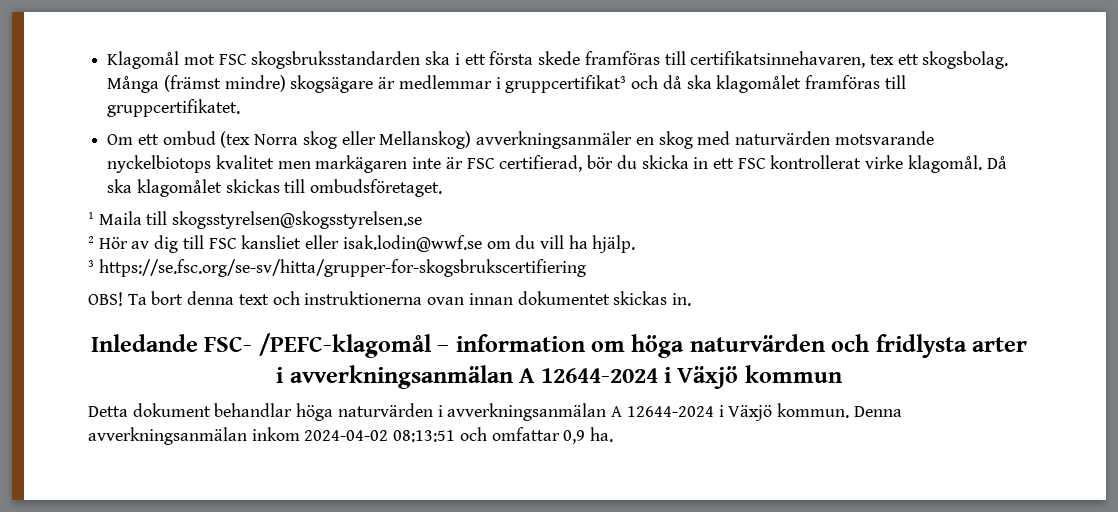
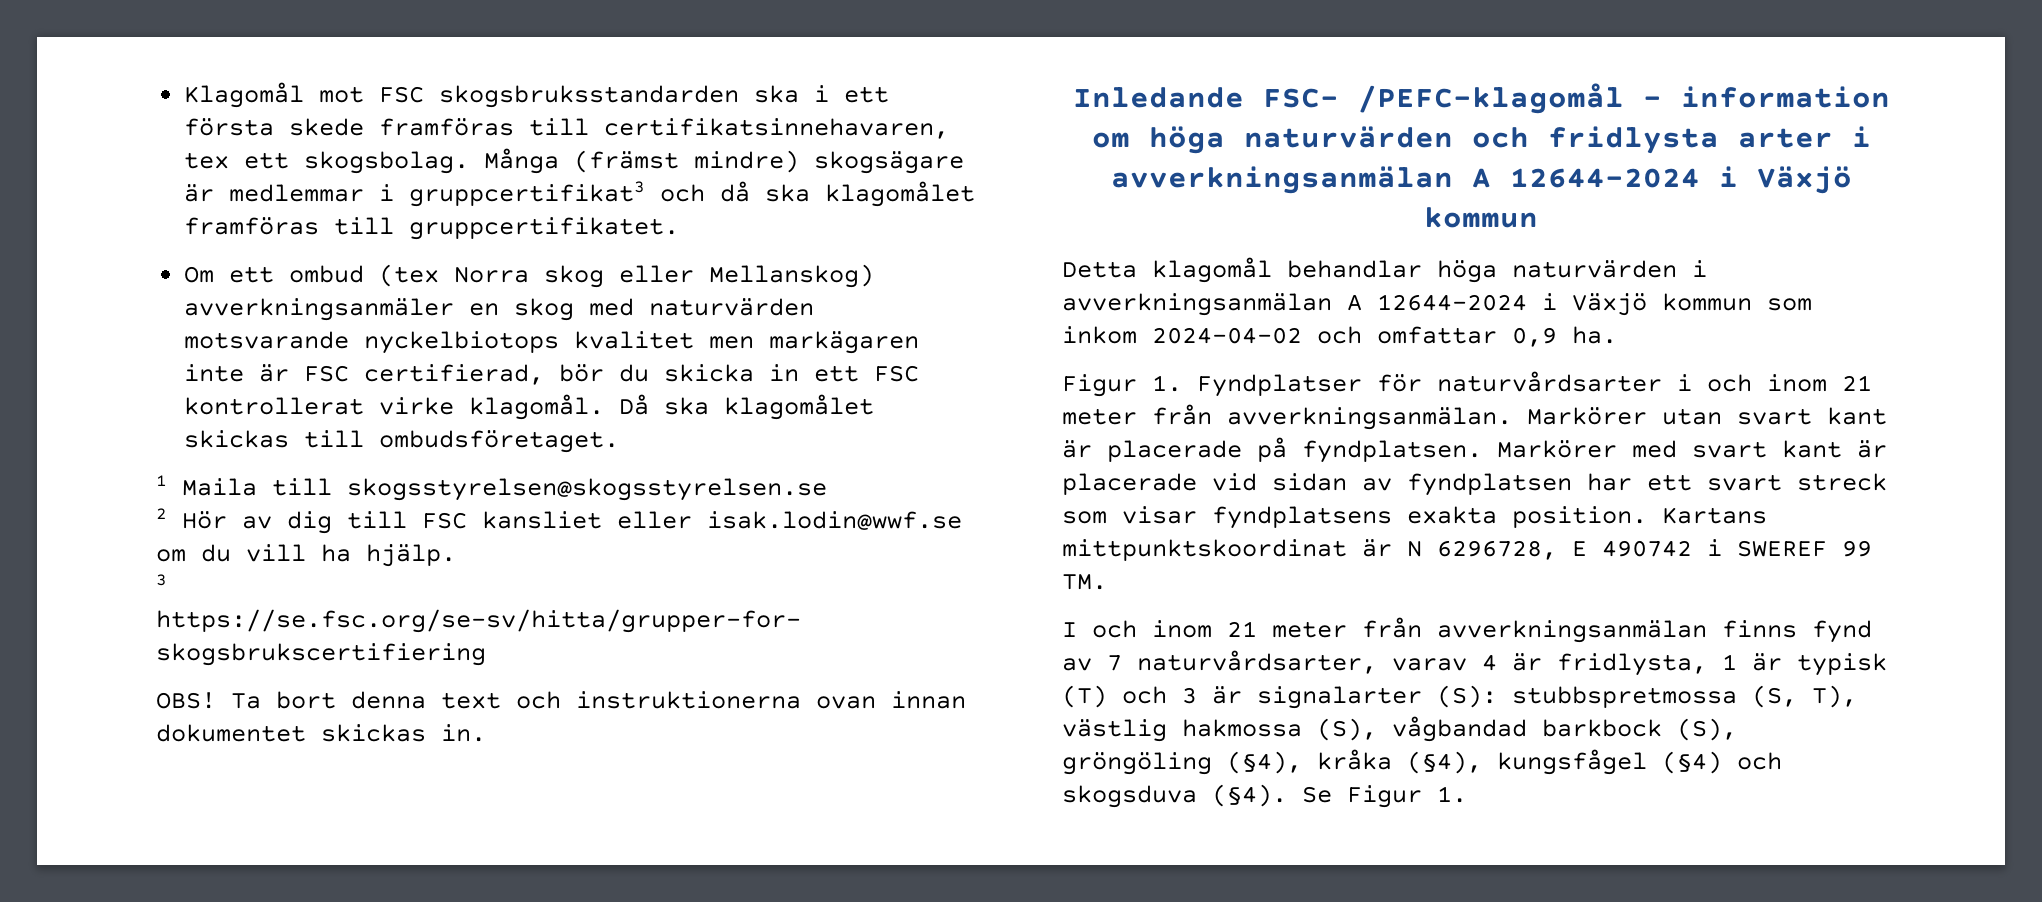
[132,403,211,417] dokument -> [1152,257,1272,283] klagomål
[776,403,902,418] [88,427,247,445] kommun. Denna avverkningsanmälan -> [1662,293,1812,311] kommun som
[393,430,456,442] 08:13:51 -> (1302, 335) none
(614, 434) none -> [1062,371,1872,397] [1062,404,1887,430] [1062,437,1887,463] [1062,473,1887,496] [1062,506,1767,529] [1062,539,1872,561] [1062,574,1107,590] [1062,617,1872,643] [1062,650,1887,676] [1062,685,1857,709] [1062,716,1737,742] [1062,749,1782,775] [1062,784,1467,808] // Figur 1. Fyndplatser för naturvårdsarter i och inom 21 meter från avverkningsanmälan. Markörer utan svart kant är placerade på fyndplatsen. Markörer med svart kant är placerade vid sidan av fyndplatsen har ett svart streck som visar fyndplatsens exakta position. Kartans mittpunktskoordinat är N 6296728, E 490742 i SWEREF 99 TM. // I och inom 21 meter från avverkningsanmälan finns fynd av 7 naturvårdsarter, varav 4 är fridlysta, 1 är typisk (T) och 3 är signalarter (S): stubbspretmossa (S, T), västlig hakmossa (S), vågbandad barkbock (S), gröngöling (§4), kråka (§4), kungsfågel (§4) och skogsduva (§4). Se Figur 1.

